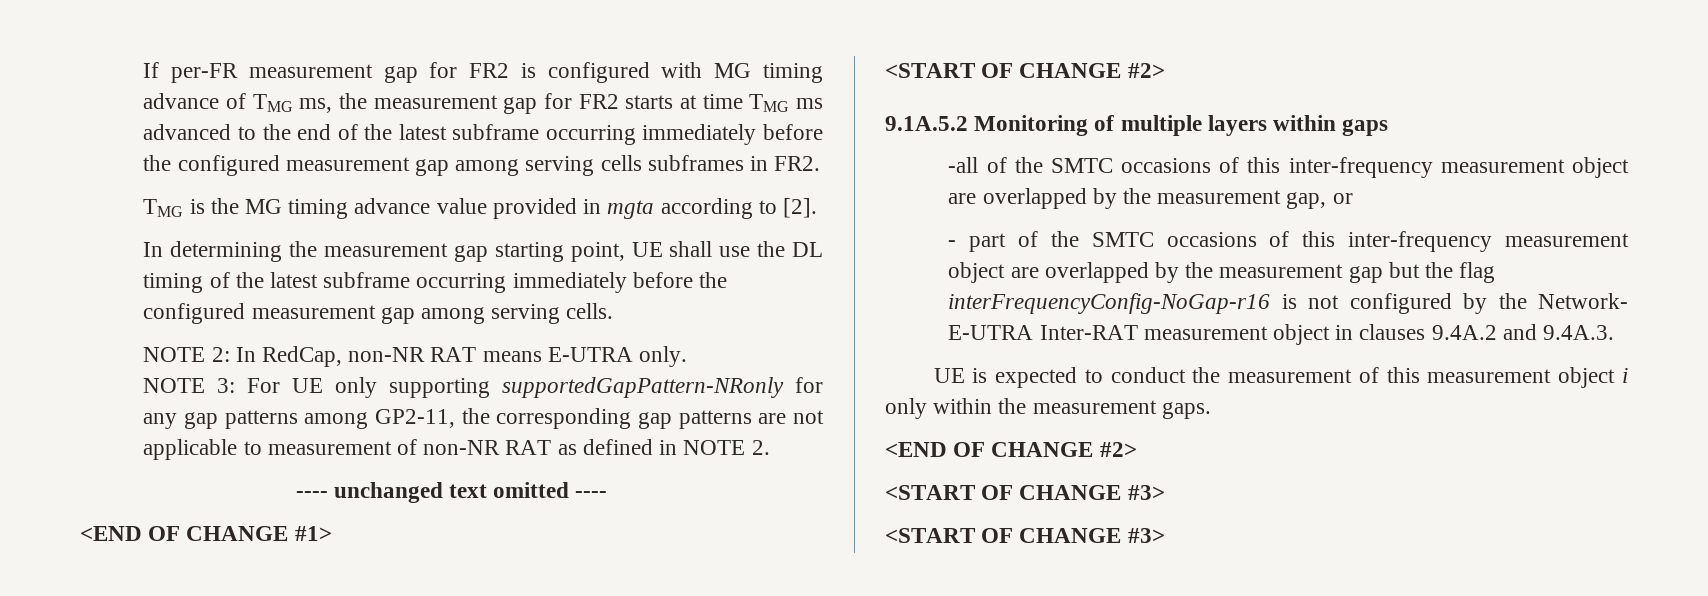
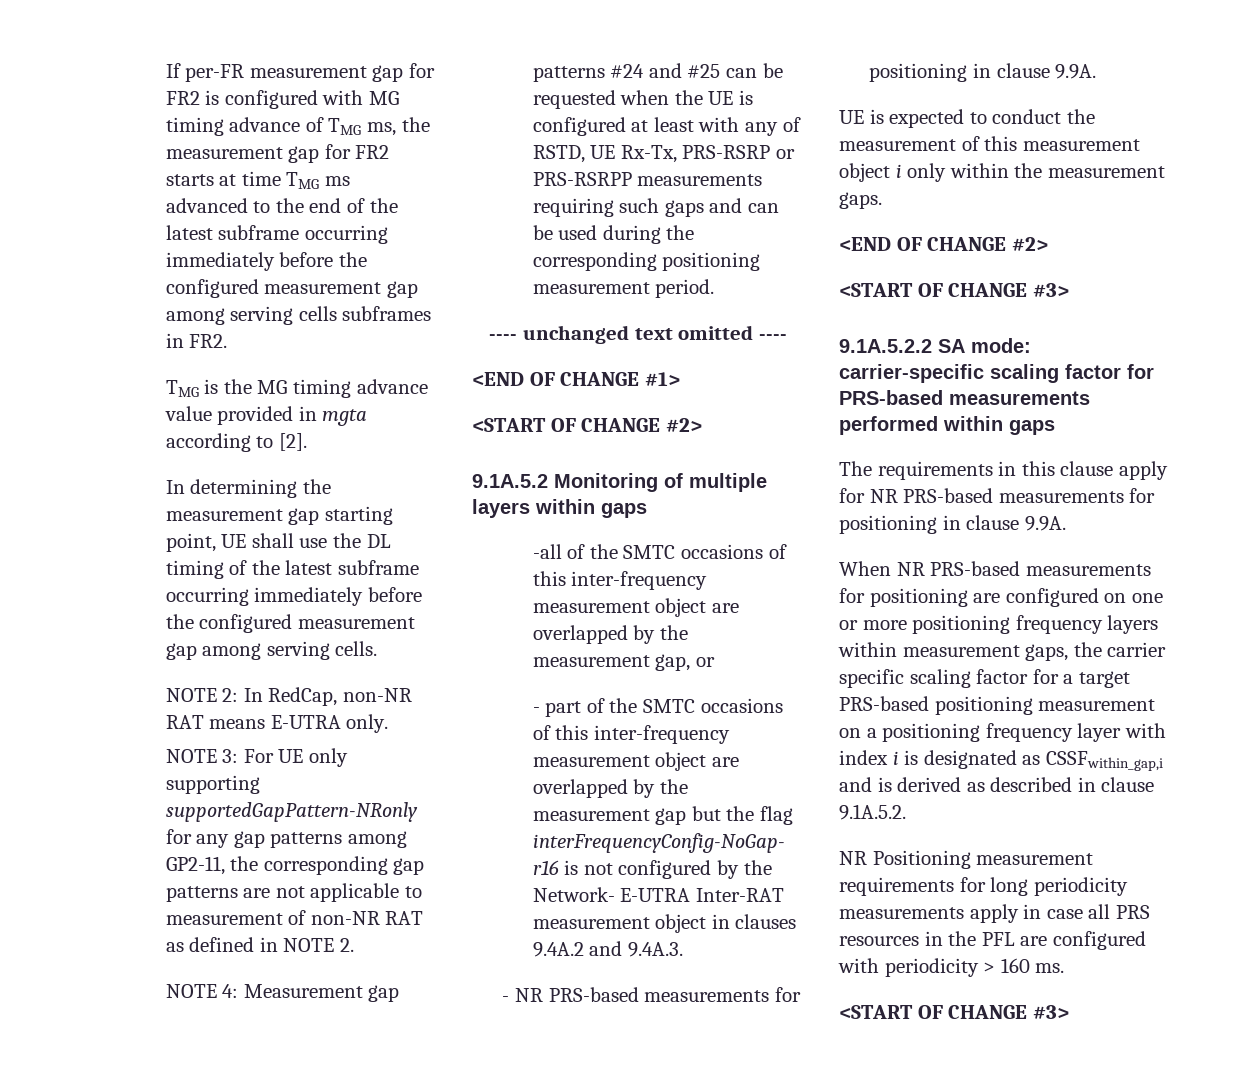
(770, 447) none -> [165,984,400,1002] [532,63,783,82] [532,90,754,109] [532,117,801,136] [532,145,796,163] [532,172,763,186] [532,198,780,217] [532,225,695,244] [532,252,761,271] [532,279,715,298] // NOTE 4: Measurement gap patterns #24 and #25 can be requested when the UE is configured at least with any of RSTD, UE Rx-Tx, PRS-RSRP or PRS-RSRPP measurements requiring such gaps and can be used during the corresponding positioning measurement period.
(1615, 332) none -> [502,987,801,1002] [869,63,1097,82] // - NR PRS-based measurements for positioning in clause 9.9A.
(1165, 492) none -> [839,338,1031,353] [839,364,1154,383] [839,390,1090,405] [839,416,1055,435] [839,461,1168,480] [839,488,1156,503] [839,515,1066,534] [839,561,1151,576] [839,588,1163,607] [839,615,1159,634] [838,642,1167,661] [839,669,1130,688] [839,696,1156,715] [839,723,1166,742] [839,750,1163,771] [839,777,1155,792] [839,804,906,820] [839,850,1094,869] [839,877,1128,896] [839,904,1150,923] [839,931,1146,950] [838,958,1065,977] // 9.1A.5.2.2 SA mode: carrier-specific scaling factor for PRS-based measurements performed within gaps // The requirements in this clause apply for NR PRS-based measurements for positioning in clause 9.9A. // When NR PRS-based measurements for positioning are configured on one or more positioning frequency layers within measurement gaps, the carrier specific scaling factor for a target PRS-based positioning measurement on a positioning frequency layer with index i is designated as CSSFwithin_gap,i and is derived as described in clause 9.1A.5.2. // NR Positioning measurement requirements for long periodicity measurements apply in case all PRS resources in the PFL are configured with periodicity > 160 ms.

